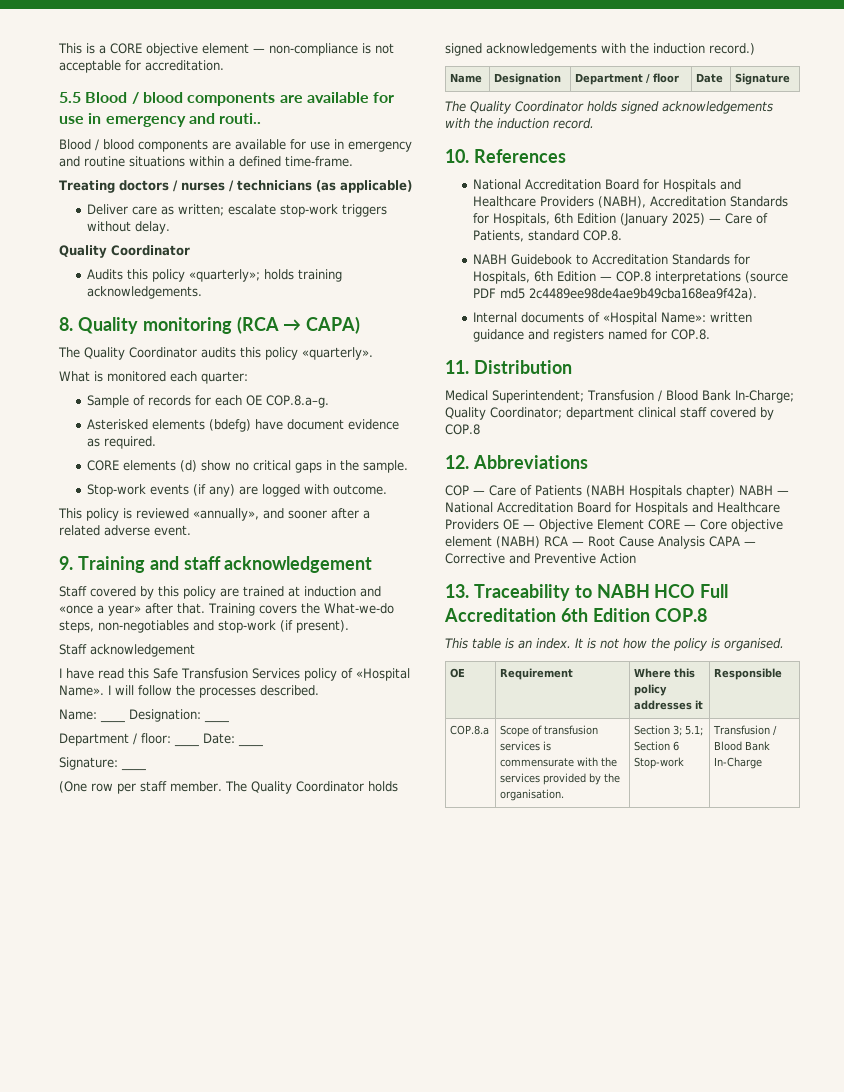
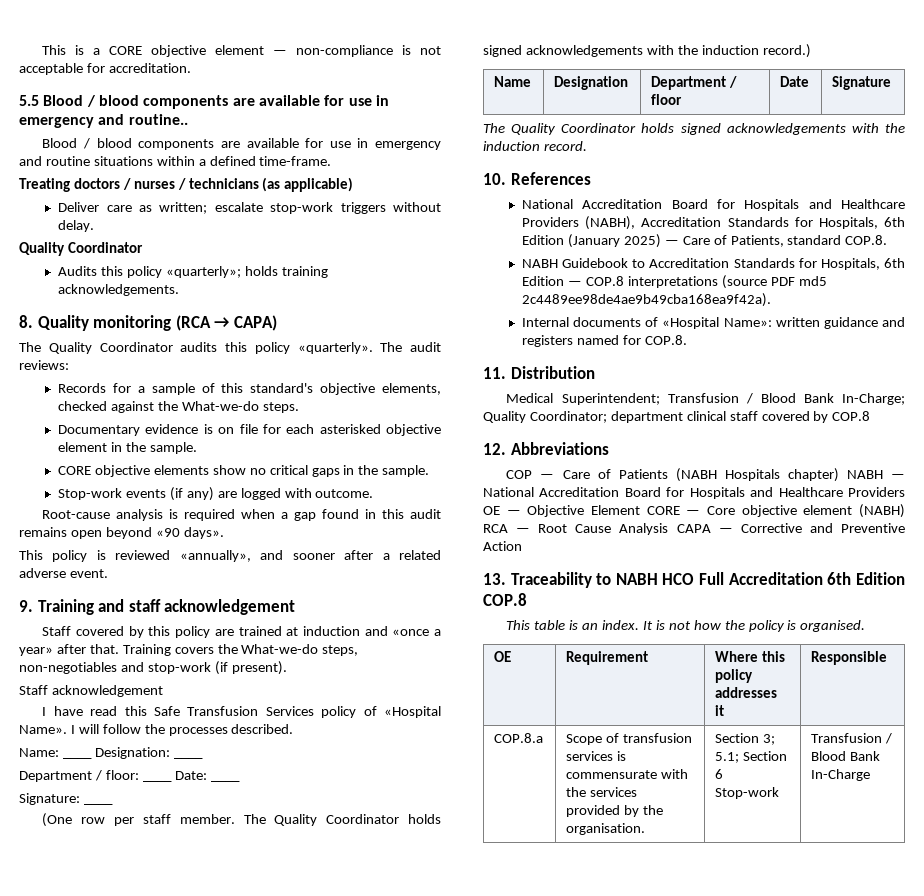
[219,113,262,124] routi.. -> [128,114,188,125] routine..
[59,371,248,384] [87,395,330,408] [87,419,400,432] [87,436,157,449] [87,460,198,472] // What is monitored each quarter: // Sample of records for each OE COP.8.a–g. // Asterisked elements (bdefg) have document evidence as required. // CORE elements (d) -> [380,342,441,352] [19,360,69,370] [58,383,441,395] [58,401,299,413] [58,424,441,436] [58,442,197,454] [58,465,209,477] The audit reviews: // Records for a sample of this standard's objective elements, checked against the What-we-do steps. // Documentary evidence is on file for each asterisked objective element in the sample. // CORE objective elements
(388, 489) none -> [42,509,442,521] [19,527,224,539] // Root-cause analysis is required when a gap found in this audit remains open beyond «90 days».

